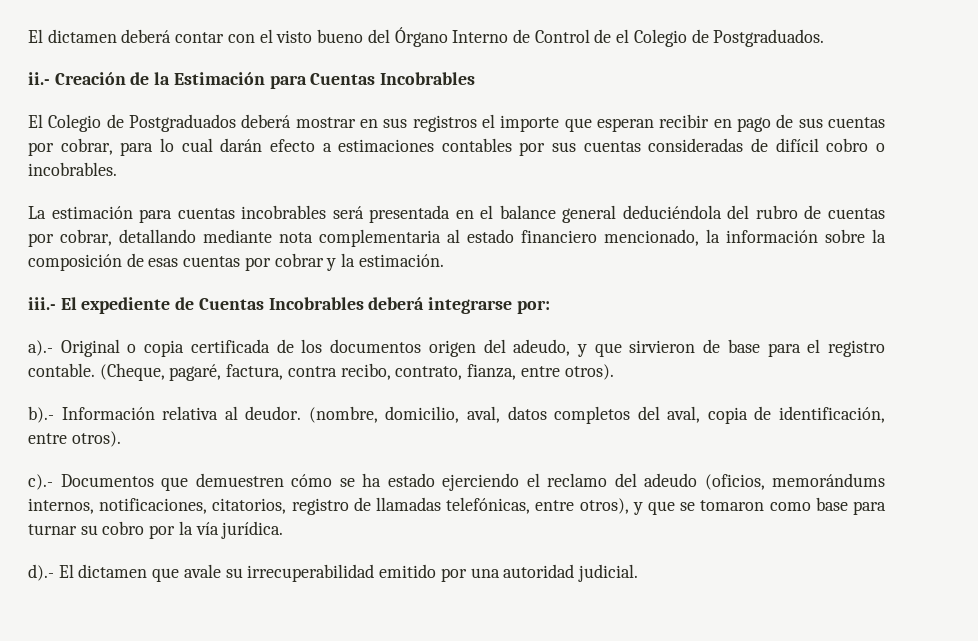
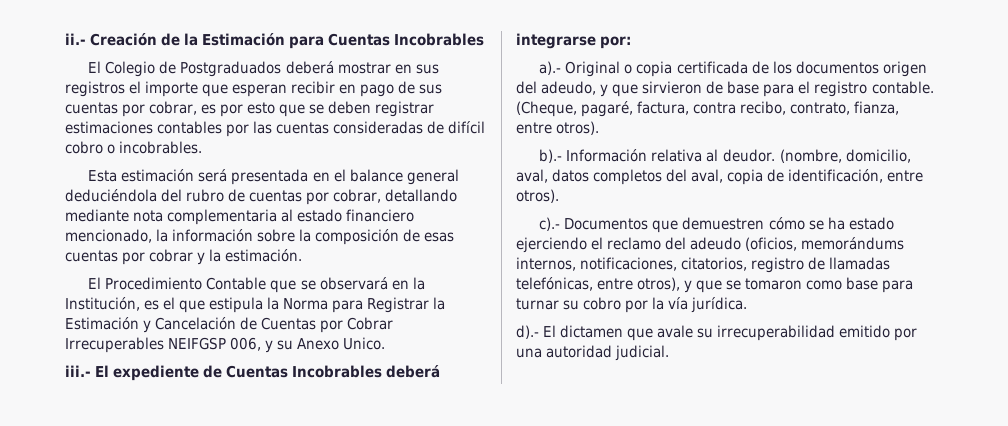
[28,27,825,47] El dictamen deberá contar con el visto bueno del Órgano Interno de Control de el Colegio de Postgraduados. // -> (65, 39) none
[120,138,332,156] para lo cual darán efecto a -> [201,101,435,117] es por esto que se deben registrar
[552,142,577,152] sus -> [253,121,273,134] las
[28,205,327,223] La estimación para cuentas incobrables -> [88,169,195,182] Esta estimación
(444, 260) none -> [88,277,425,293] [65,297,446,313] [65,317,394,333] [65,337,386,353] // El Procedimiento Contable que se observará en la Institución, es el que estipula la Norma para Registrar la Estimación y Cancelación de Cuentas por Cobrar Irrecuperables NEIFGSP 006, y su Anexo Unico.

